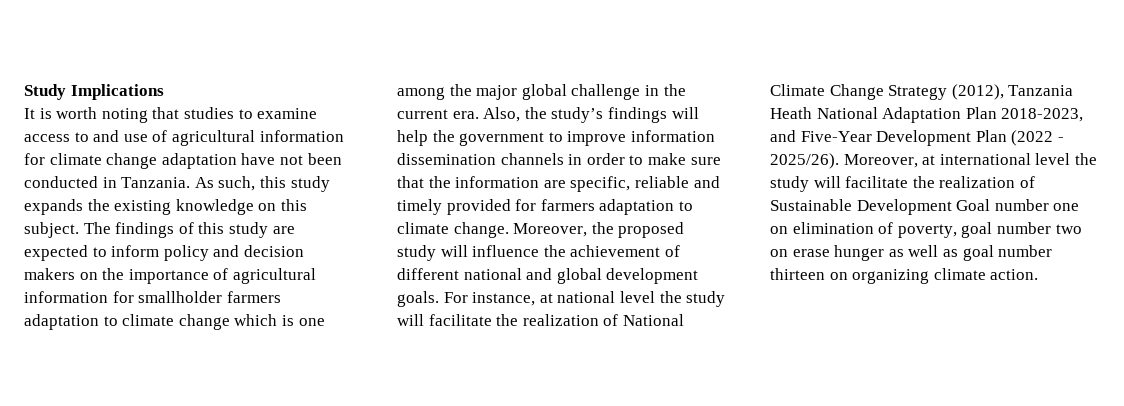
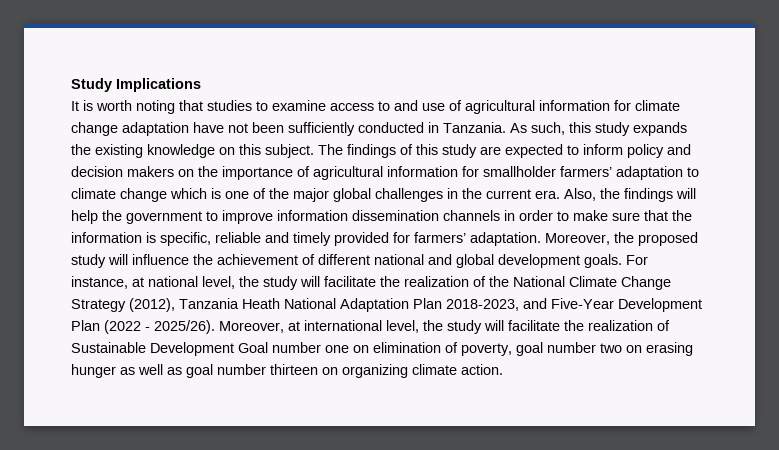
(342, 159) none -> [288,122,355,136] sufficiently
[226,291,281,303] farmers -> [560,166,612,177] farmers’
[397,87,445,100] among -> [253,188,266,199] of
[571,84,641,100] challenge -> [375,188,443,202] challenges
[551,107,604,123] study’s -> (620, 193) none
[543,180,566,188] are -> [146,232,156,243] is
[540,199,693,215] [397,222,509,238] farmers adaptation to climate change. -> [414,232,541,246] farmers’ adaptation.
[619,291,726,307] [397,314,619,326] level the study will facilitate the realization of -> [202,276,509,290] level, the study will facilitate the realization of the
[1035,153,1071,165] level -> [386,320,419,333] level,
[792,249,830,257] erase -> [646,342,693,356] erasing

